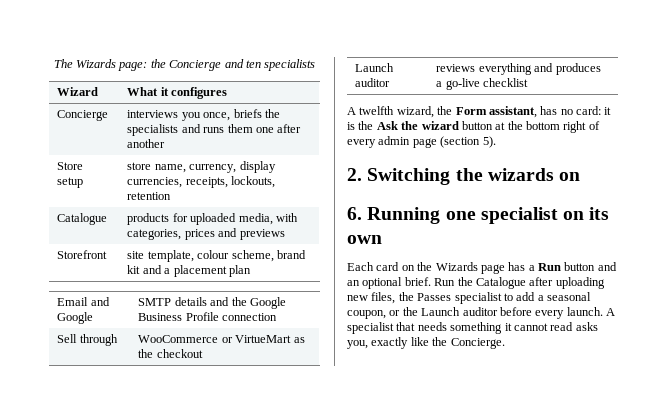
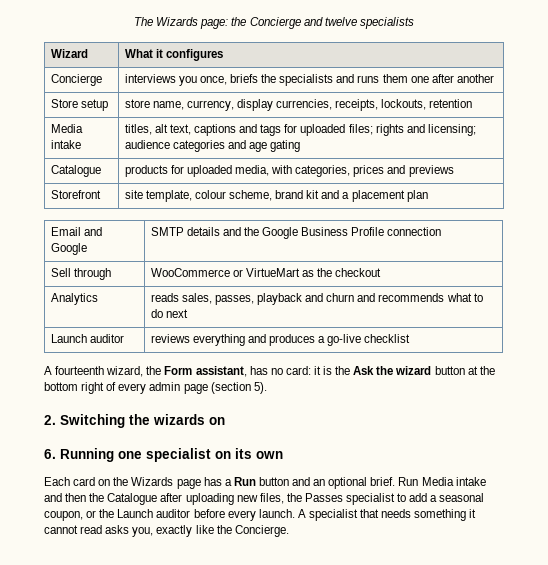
[245,60,261,68] ten -> [324,17,357,26] twelve
(172, 196) none -> [50,124,83,133] [50,140,81,149] [124,124,476,136] [124,140,301,152] // Media intake | titles, alt text, captions and tags for uploaded files; rights and licensing; audience categories and age gating
(203, 353) none -> [50,293,98,305] [150,293,483,305] [150,309,188,318] // Analytics | reads sales, passes, playback and churn and recommends what to do next
[359,106,395,115] twelfth -> [55,366,105,375] fourteenth
(456, 282) none -> [421,477,486,486] [44,493,87,502] Media intake and then

